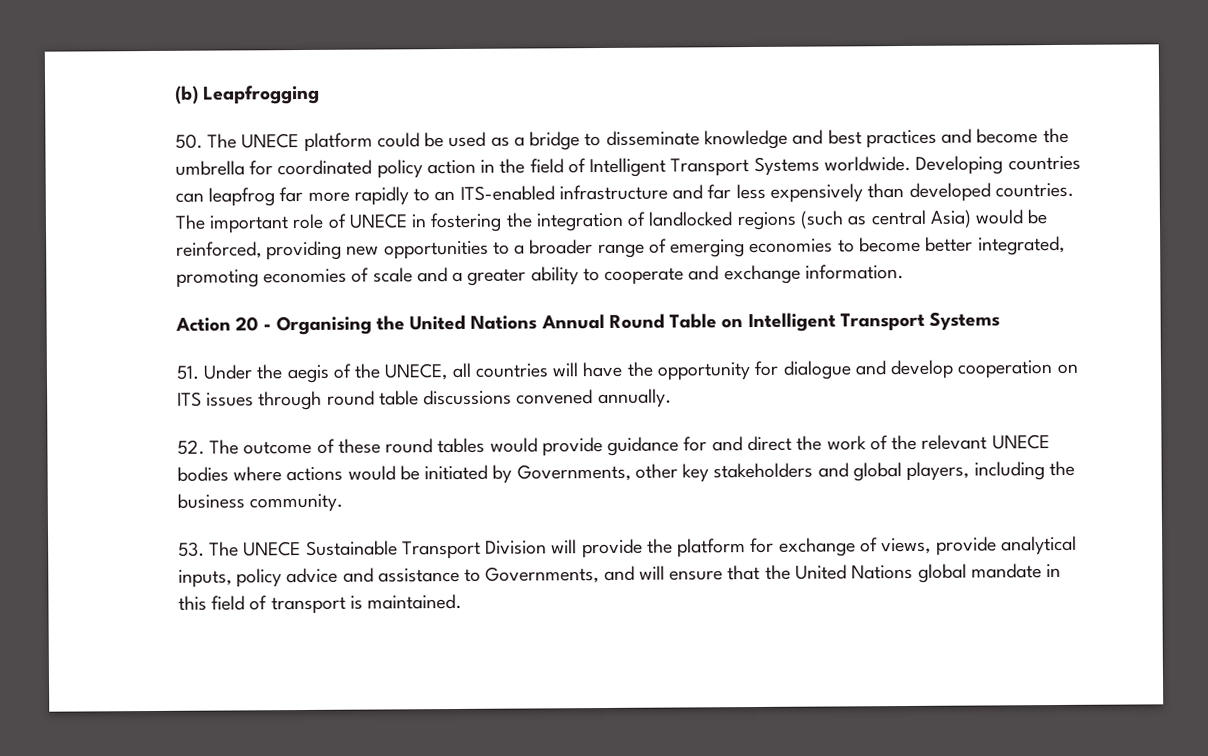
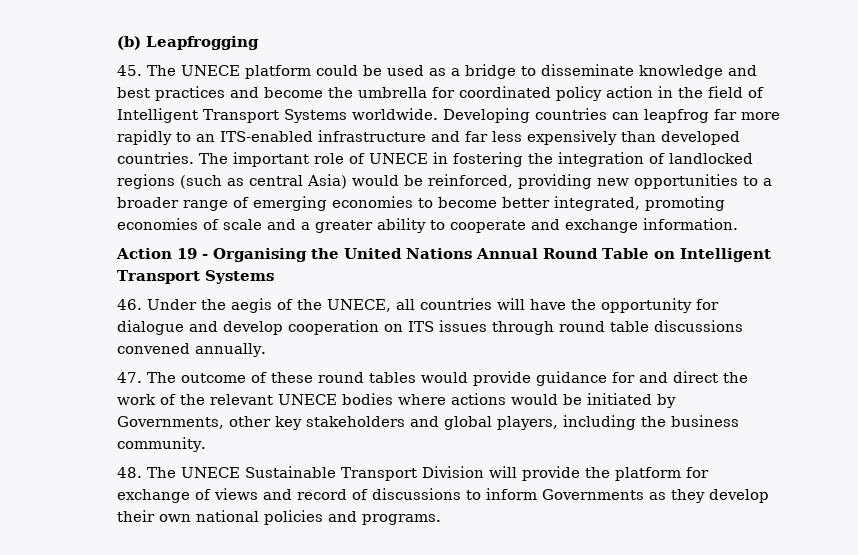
[174,133,203,149] 50. -> [116,65,142,76] 45.
[235,316,260,332] 20 -> [176,248,197,259] 19
[175,365,200,380] 51. -> [116,299,142,310] 46.
[176,439,205,455] 52. -> [116,372,142,383] 47.
[177,541,205,557] 53. -> [116,467,142,478] 48.
[881,535,1077,556] [177,563,1062,588] [177,593,463,615] views, provide analytical inputs, policy advice and assistance to Governments, and will ensure that the United Nations global mandate in this field of transport is maintained. -> [213,488,769,503] [116,510,441,525] views and record of discussions to inform Governments as they develop their own national policies and programs.

